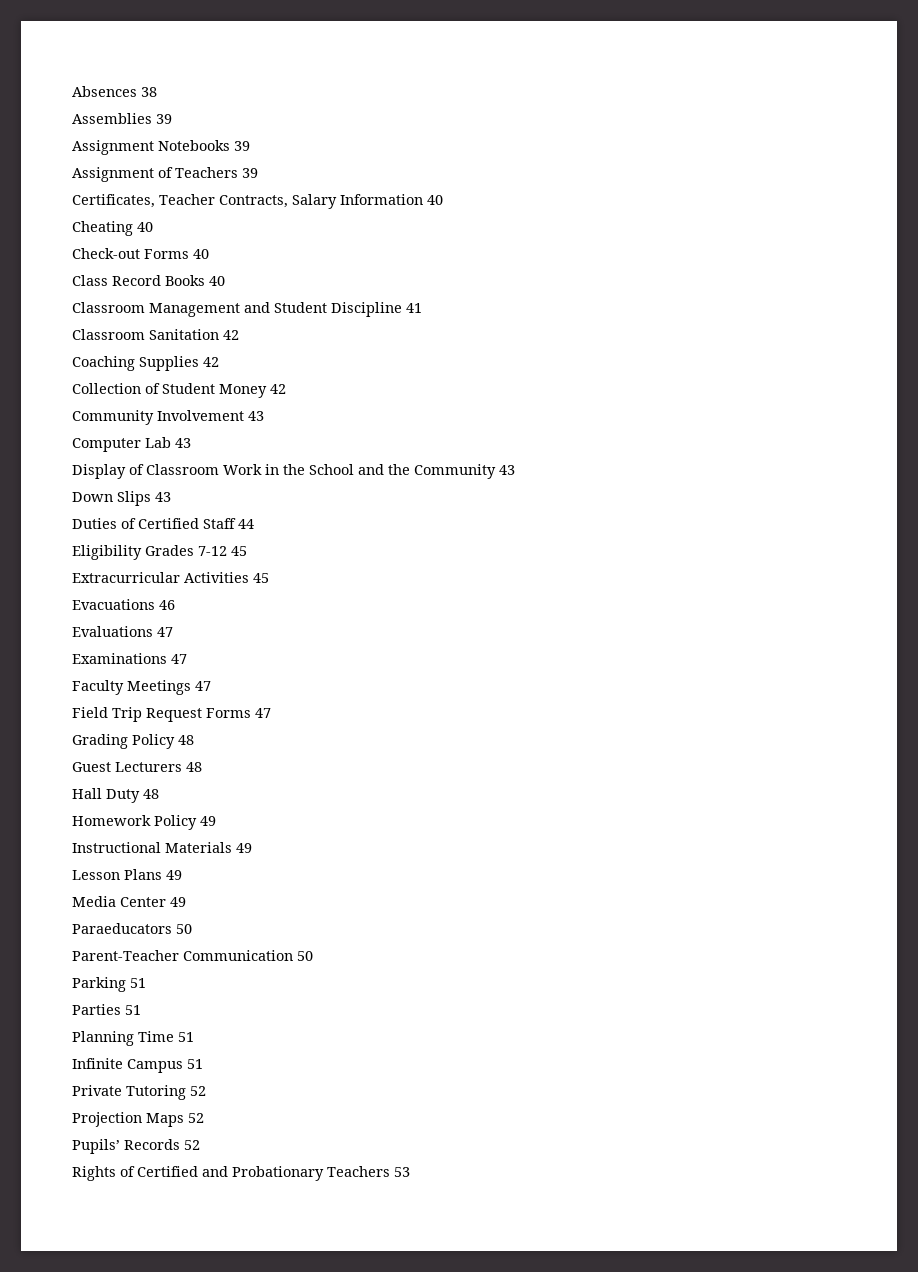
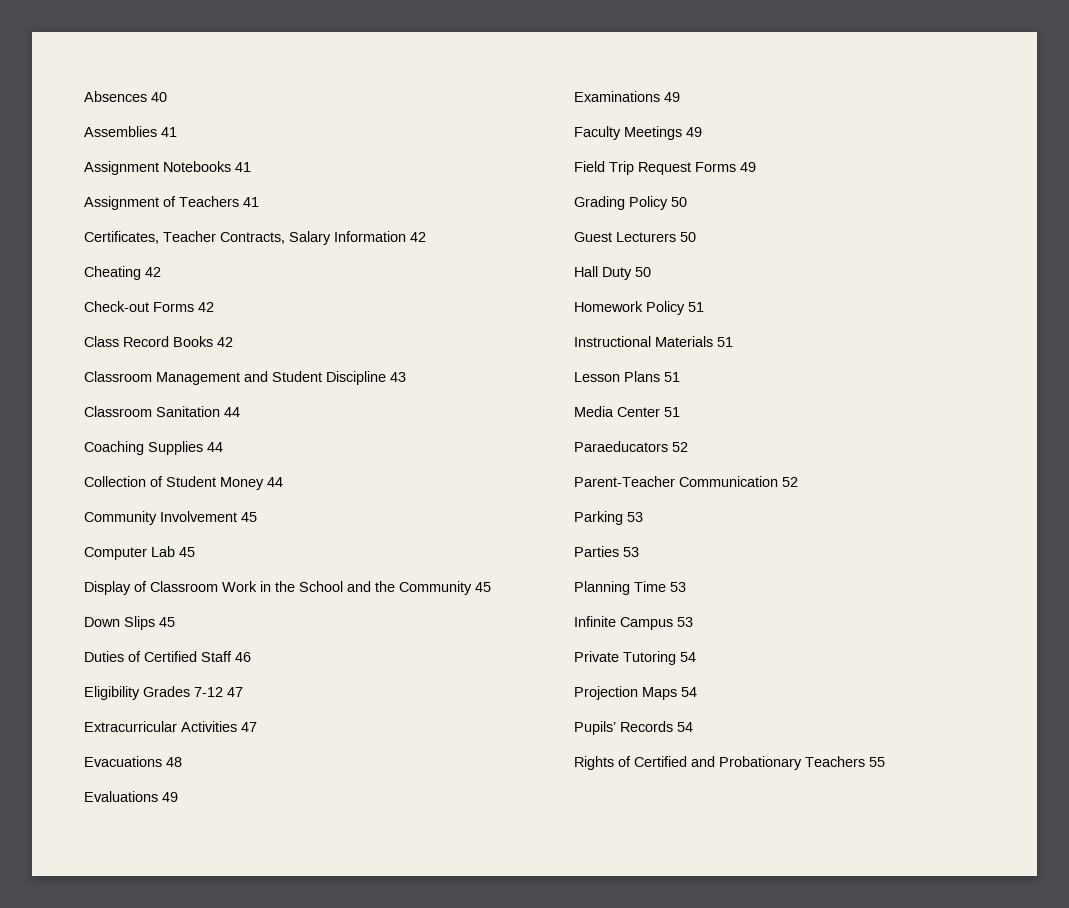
[141,87,158,97] 38 -> [151,92,168,102] 40
[156,114,173,124] 39 -> [161,127,178,137] 41
[234,141,251,151] 39 -> [235,162,252,172] 41
[242,168,259,178] 39 -> [243,197,260,207] 41
[427,195,444,205] 40 -> [410,232,427,242] 42
[137,222,154,232] 40 -> [145,267,162,277] 42
[193,249,210,259] 40 -> [198,302,215,312] 42
[209,276,226,286] 40 -> [217,337,234,347] 42
[406,303,423,313] 41 -> [390,372,407,382] 43
[223,330,240,340] 42 -> [224,407,241,417] 44
[203,357,220,367] 42 -> [207,442,224,452] 44
[270,384,287,394] 42 -> [267,477,284,487] 44
[248,411,265,421] 43 -> [241,512,258,522] 45
[175,438,192,448] 43 -> [179,547,196,557] 45
[499,465,516,475] 43 -> [475,582,492,592] 45
[155,492,172,502] 43 -> [159,617,176,627] 45
[238,519,255,529] 44 -> [235,652,252,662] 46
[231,546,248,556] 45 -> [227,687,244,697] 47
[253,573,270,583] 45 -> [241,722,258,732] 47
[159,600,176,610] 46 -> [166,757,183,767] 48
[157,627,174,637] 47 -> [162,792,179,802] 49
[171,654,188,664] 47 -> [664,92,681,102] 49
[195,681,212,691] 47 -> [686,127,703,137] 49
[255,708,272,718] 47 -> [740,162,757,172] 49
[178,735,195,745] 48 -> [671,197,688,207] 50
[186,762,203,772] 48 -> [680,232,697,242] 50
[143,789,160,799] 48 -> [635,267,652,277] 50
[200,816,217,826] 49 -> [688,302,705,312] 51
[236,843,253,853] 49 -> [717,337,734,347] 51
[166,870,183,880] 49 -> [664,372,681,382] 51
[170,897,187,907] 49 -> [664,407,681,417] 51
[176,924,193,934] 50 -> [672,442,689,452] 52
[297,951,314,961] 50 -> [782,477,799,487] 52
[130,978,147,988] 51 -> [627,512,644,522] 53
[125,1005,142,1015] 51 -> [623,547,640,557] 53
[178,1032,195,1042] 51 -> [670,582,687,592] 53
[187,1059,204,1069] 51 -> [677,617,694,627] 53
[190,1086,207,1096] 52 -> [680,652,697,662] 54
[188,1113,205,1123] 52 -> [681,687,698,697] 54
[184,1140,201,1150] 52 -> [677,722,694,732] 54
[394,1167,411,1177] 53 -> [869,757,886,767] 55

